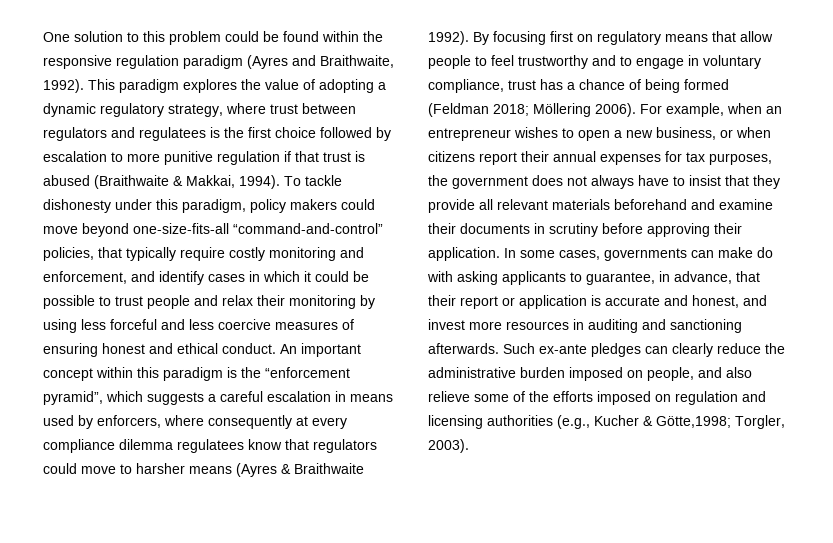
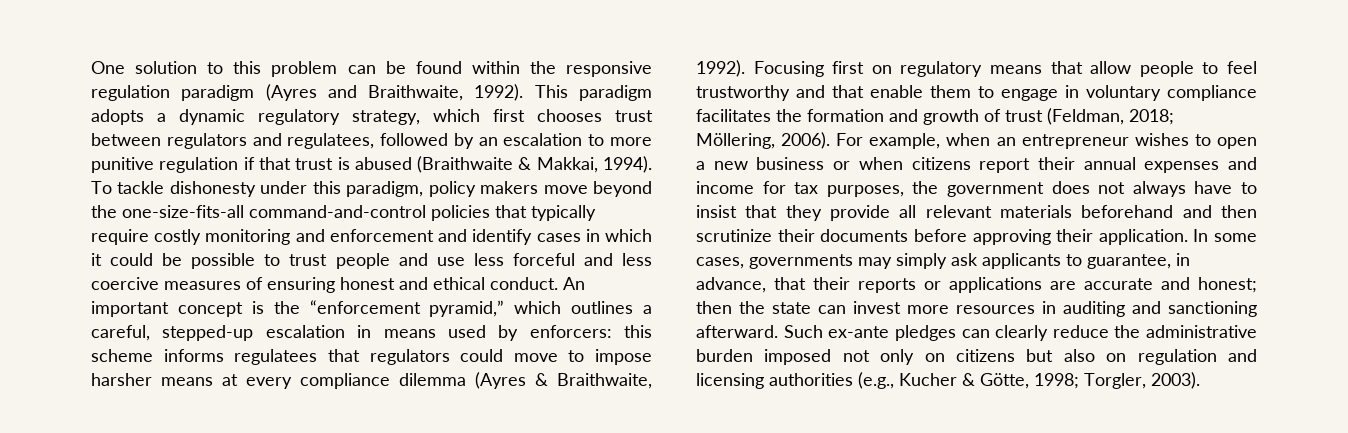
[225,31,259,42] could -> [347,65,376,74] can
[183,79,374,93] explores the value of adopting -> [91,109,144,125] adopts
[226,103,266,114] where -> [433,109,602,122] which first chooses
[139,127,316,141] regulatees is the first choice -> [287,133,375,149] regulatees,
(391, 134) none -> [478,137,498,146] an
[341,199,375,210] could -> (539, 187) none
[133,223,383,234] [43,247,94,261] one-size-fits-all “command-and-control” policies, -> [91,205,490,221] the one-size-fits-all command-and-control policies
[43,271,127,284] enforcement, -> [329,229,434,242] enforcement
[222,295,375,309] [43,319,77,333] relax their monitoring by using -> [436,257,465,266] use
[96,367,350,381] [43,391,263,405] within this paradigm is the “enforcement pyramid”, which suggests a careful -> [251,300,652,317] [91,325,254,341] is the “enforcement pyramid,” which outlines a careful, stepped-up
[97,415,347,429] [43,439,282,453] enforcers, where consequently at every compliance dilemma regulatees know -> [529,325,652,338] [91,349,318,365] enforcers: this scheme informs regulatees
(132, 469) none -> [595,349,652,365] impose
[236,463,364,477] [428,31,546,45] (Ayres & Braithwaite 1992). By focusing -> [222,372,652,389] [696,60,824,77] at every compliance dilemma (Ayres & Braithwaite, 1992). Focusing
(616, 60) none -> [832,85,971,98] that enable them
[428,79,729,93] [428,103,591,117] compliance, trust has a chance of being formed (Feldman 2018; Möllering -> [1167,85,1257,101] [696,108,1174,125] [696,133,775,149] compliance facilitates the formation and growth of trust (Feldman, 2018; Möllering,
[656,127,716,140] business, -> [756,157,825,170] business
(661, 159) none -> [1228,157,1257,170] [696,181,754,194] and income
[719,199,773,210] [428,223,598,237] examine their documents in scrutiny -> [1221,205,1257,218] [696,229,909,242] then scrutinize their documents
[691,247,773,258] [427,271,498,285] can make do with asking -> [858,253,978,269] may simply ask
[460,295,767,309] report or application is accurate and honest, and -> [858,277,1257,293] [696,301,846,314] reports or applications are accurate and honest; then the state can
[428,343,499,354] afterwards. -> [696,325,778,338] afterward.
[627,367,752,381] [428,391,651,405] on people, and also relieve some of the efforts imposed -> [842,349,1095,365] not only on citizens but also
[656,416,731,428] Götte,1998; -> [980,373,1079,389] Götte, 1998;

